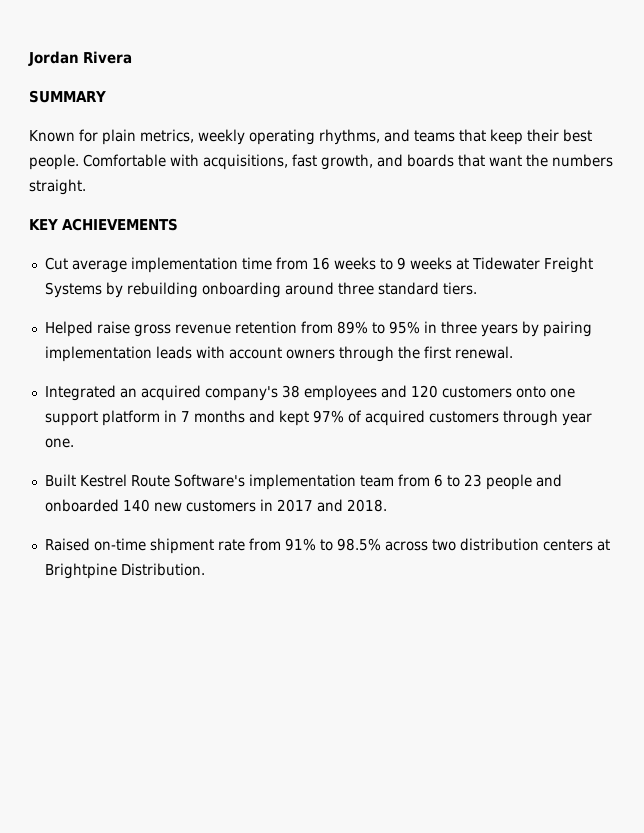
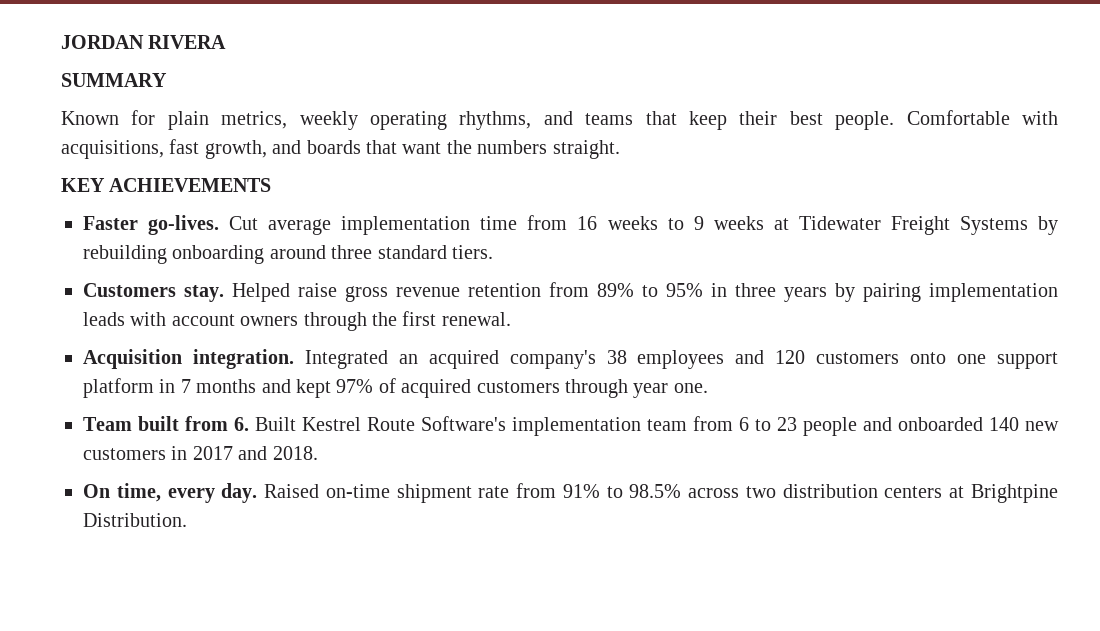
[28,51,132,66] Jordan Rivera -> [61,35,227,49] JORDAN RIVERA
(178, 224) none -> [83,215,220,235] Faster go-lives.
(477, 288) none -> [83,283,224,302] Customers stay.
(513, 352) none -> [83,349,294,369] Acquisition integration.
(74, 443) none -> [83,416,249,431] Team built from 6.
(387, 505) none -> [83,483,258,503] On time, every day.

